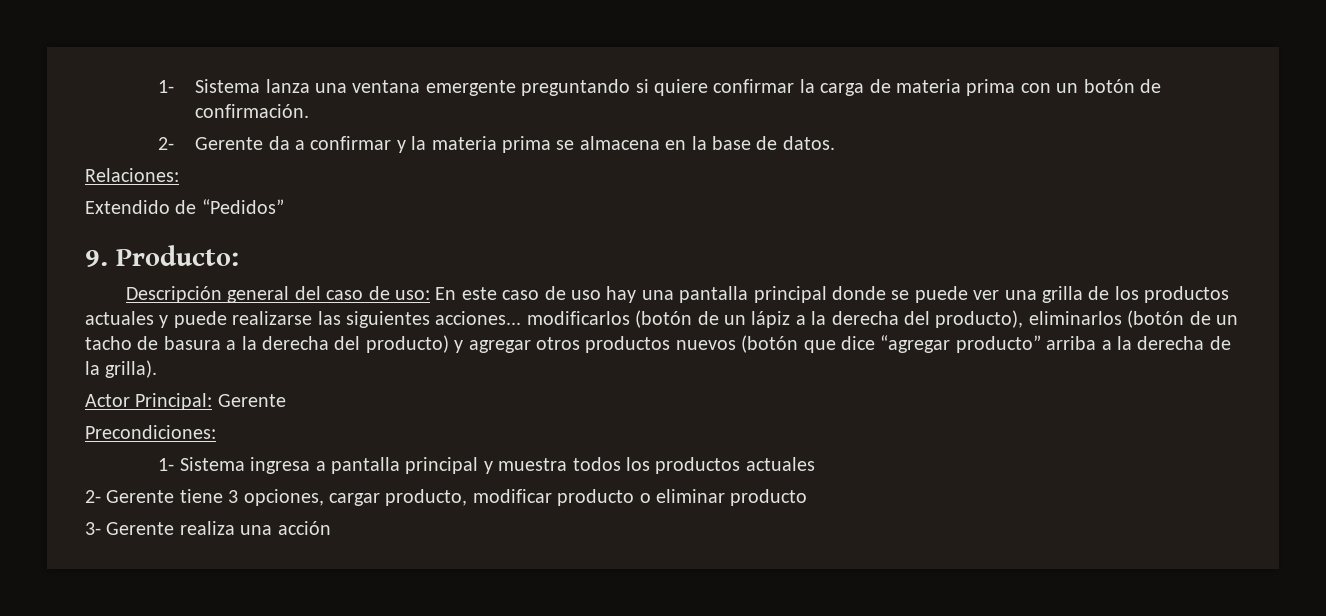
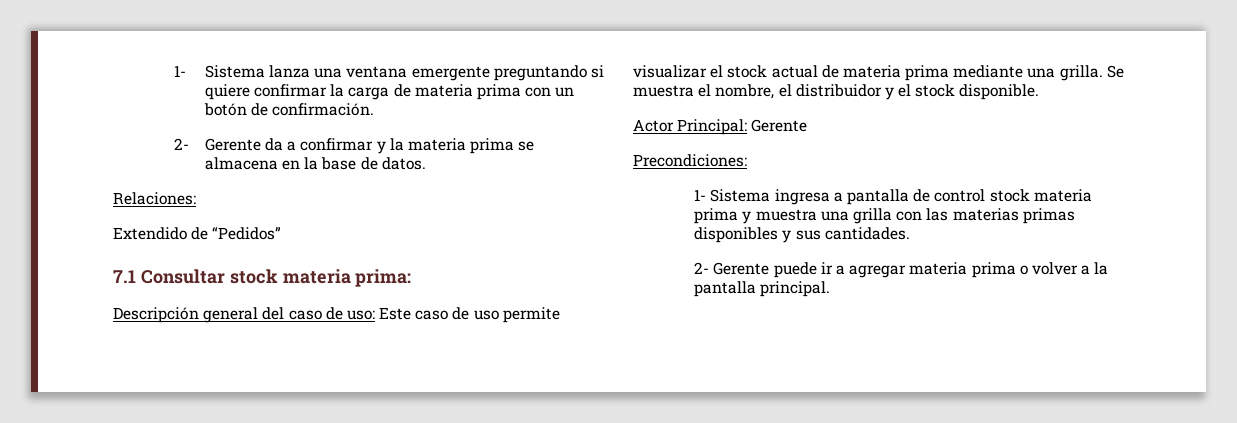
[85,245,239,267] 9. Producto: -> [113,269,412,287] 7.1 Consultar stock materia prima:
[435,287,497,300] En este -> [379,307,412,320] Este
[606,286,1230,303] [85,310,1238,328] [85,335,1231,353] [85,360,158,378] hay una pantalla principal donde se puede ver una grilla de los productos actuales y puede realizarse las siguientes acciones... modificarlos (botón de un lápiz a la derecha del producto), eliminarlos (botón de un tacho de basura a la derecha del producto) y agregar otros productos nuevos (botón que dice “agregar producto” arriba a la derecha de la grilla). -> [502,307,560,323] [633,65,1124,81] [633,84,1040,100] permite visualizar el stock actual de materia prima mediante una grilla. Se muestra el nombre, el distribuidor y el stock disponible.
[405,457,815,474] [85,489,808,506] [85,521,331,535] principal y muestra todos los productos actuales // 2- Gerente tiene 3 opciones, cargar producto, modificar producto o eliminar producto // 3- Gerente realiza una acción -> [913,189,1092,202] [694,208,1075,224] [694,227,910,243] [694,262,1109,278] [694,281,831,297] de control stock materia prima y muestra una grilla con las materias primas disponibles y sus cantidades. // 2- Gerente puede ir a agregar materia prima o volver a la pantalla principal.

